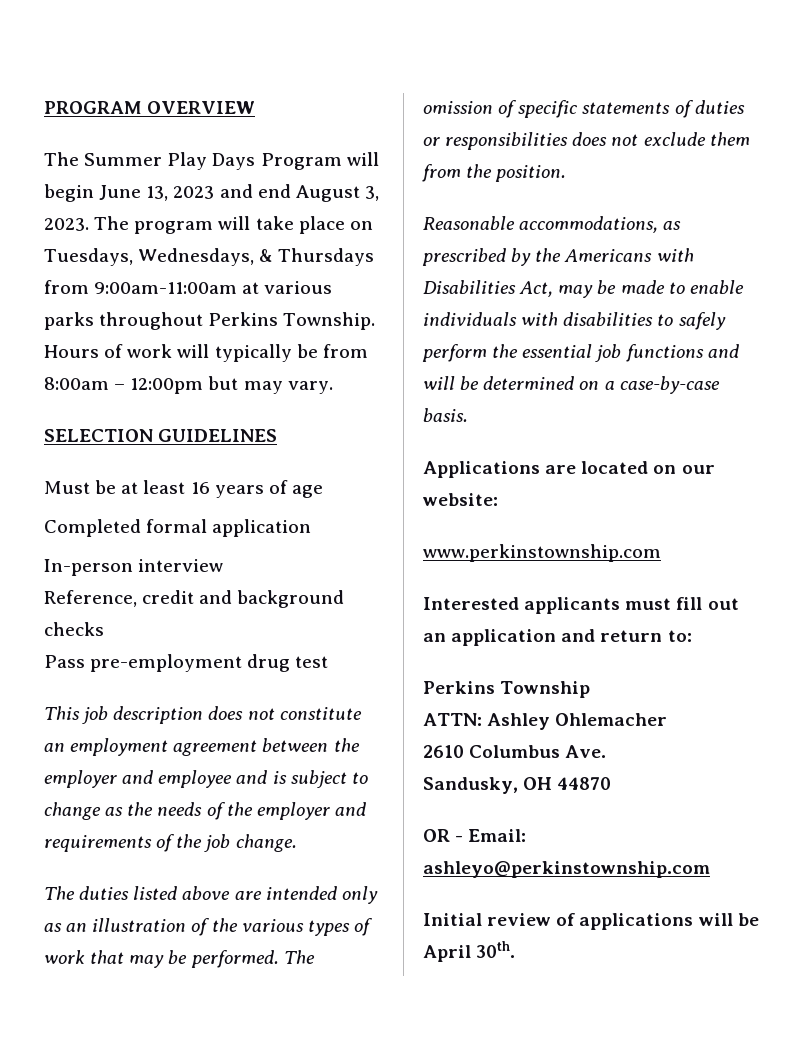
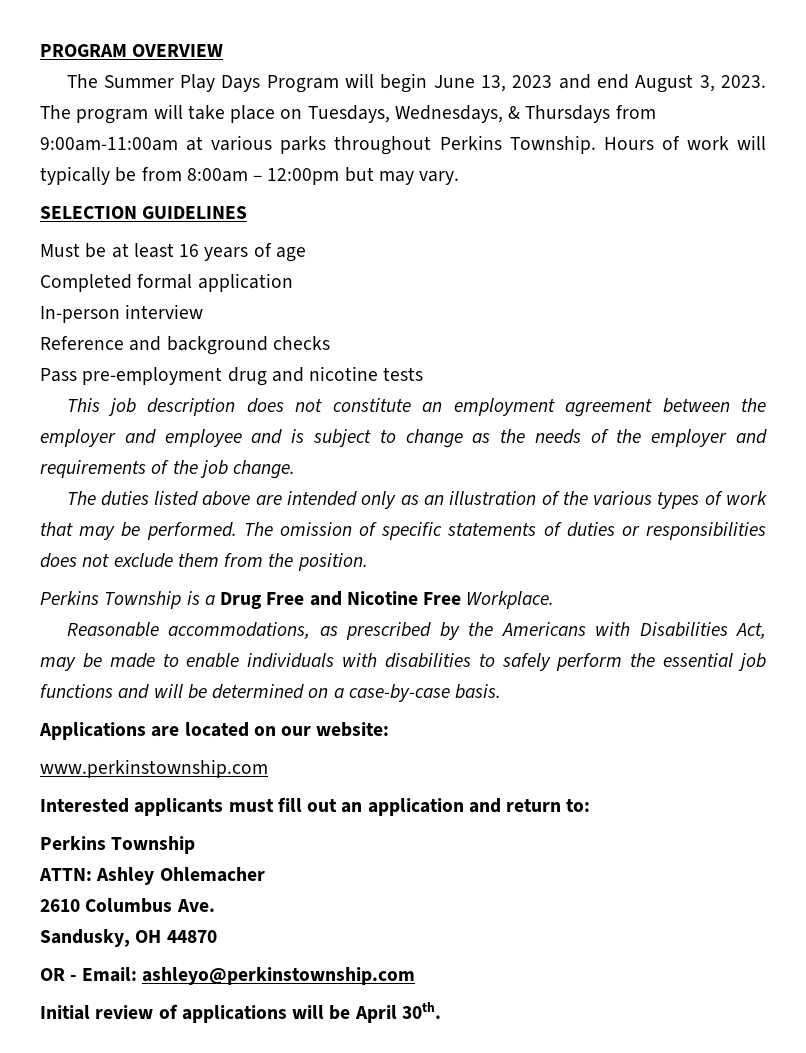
[44,590,195,607] Reference, credit -> [40,336,124,350] Reference
[295,656,329,668] test -> [271,366,424,382] and nicotine tests
(567, 173) none -> [40,591,555,609] // Perkins Township is a Drug Free and Nicotine Free Workplace.

